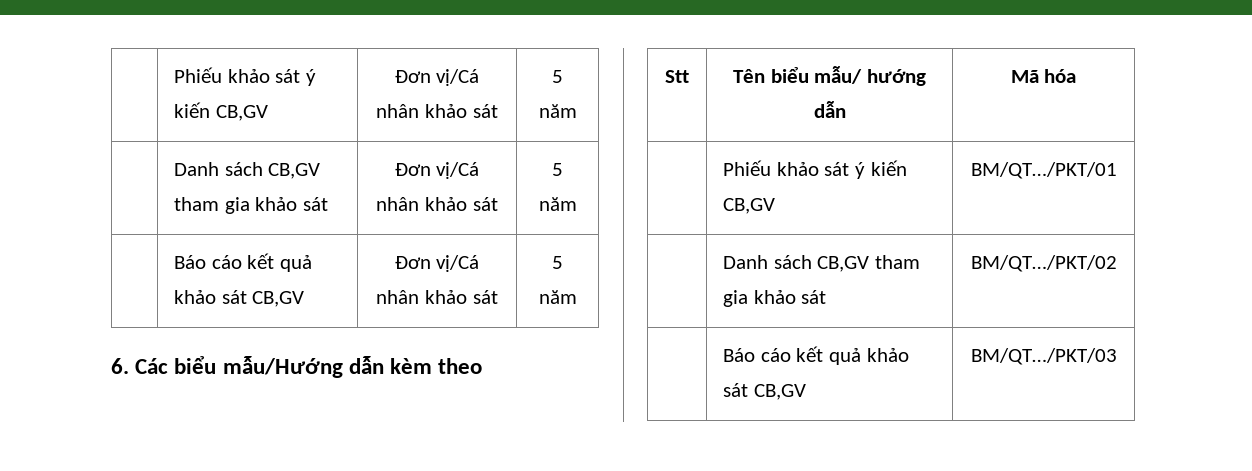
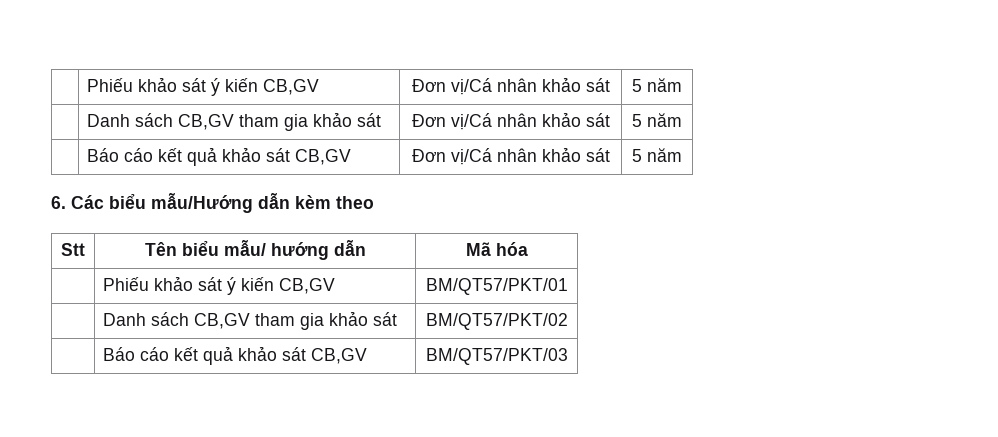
[970,162,1117,179] [723,255,920,272] [723,290,827,307] [970,255,1117,272] [723,346,909,365] [723,383,806,400] [970,348,1117,365] BM/QT…/PKT/01 // | Danh sách CB,GV tham gia khảo sát | BM/QT…/PKT/02 // | Báo cáo kết quả khảo sát CB,GV | BM/QT…/PKT/03 -> [425,278,568,295] [103,311,398,330] [425,313,568,330] [103,346,368,365] [425,348,568,365] BM/QT57/PKT/01 // | Danh sách CB,GV tham gia khảo sát | BM/QT57/PKT/02 // | Báo cáo kết quả khảo sát CB,GV | BM/QT57/PKT/03

